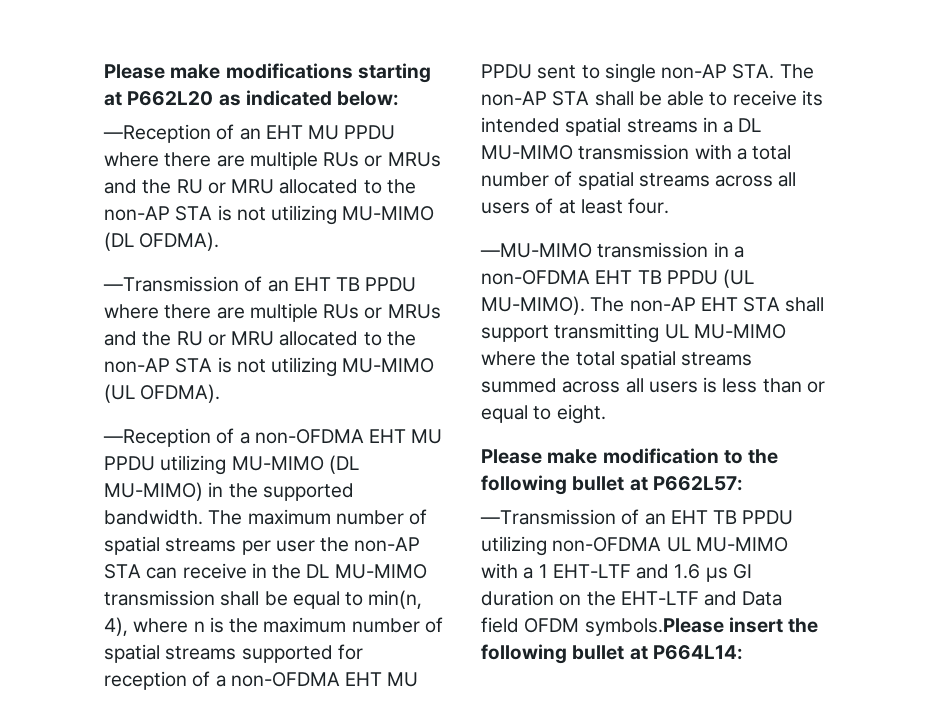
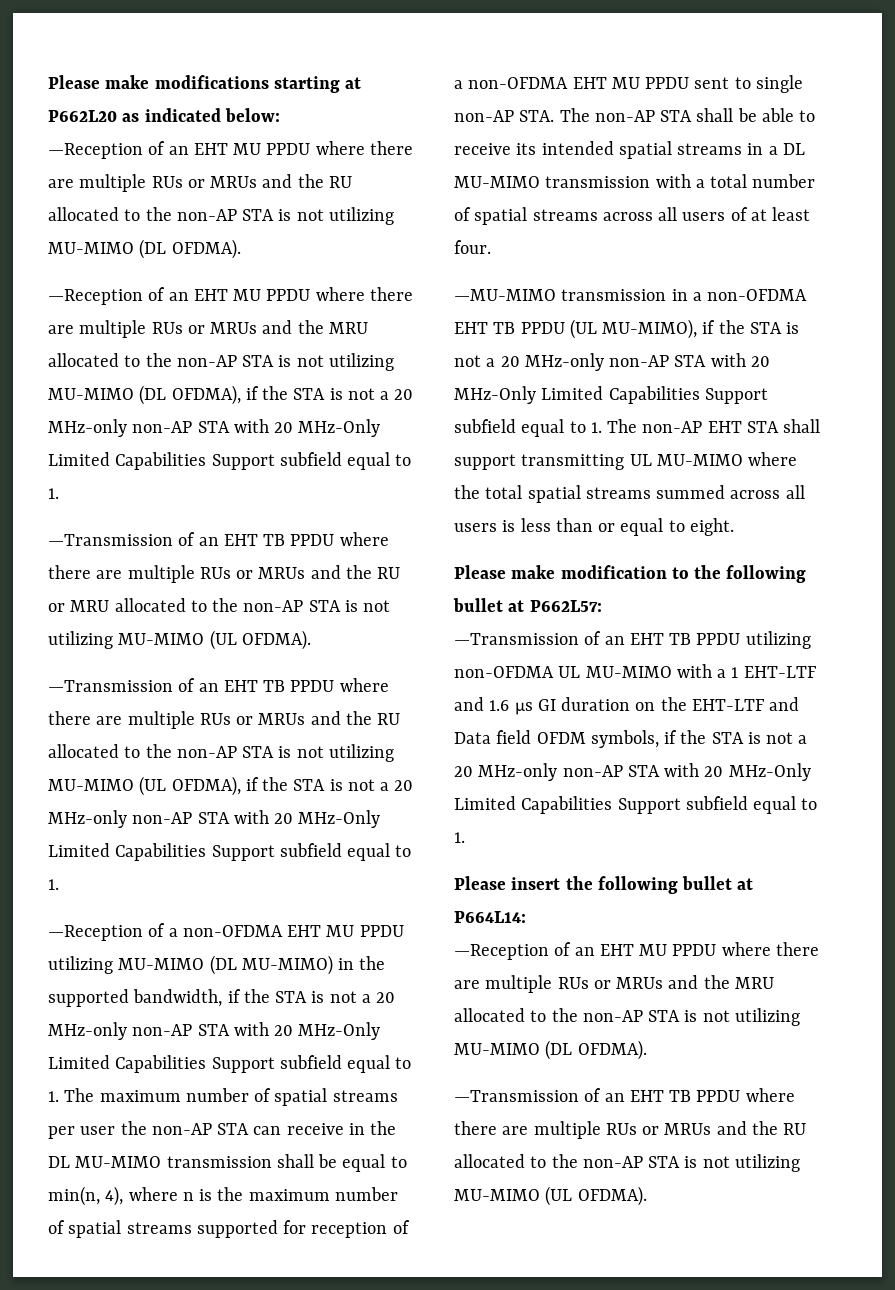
[207,182,226,194] or -> [48,207,394,225] [48,239,241,259] [48,287,413,305] [48,320,324,338] allocated to the non-AP STA is not utilizing MU-MIMO (DL OFDMA). // —Reception of an EHT MU PPDU where there are multiple RUs or MRUs and the
[139,232,220,251] OFDMA). -> [171,385,414,405] [48,419,381,437] [48,452,412,470] [48,488,59,499] OFDMA), if the STA is not a 20 MHz-only non-AP STA with 20 MHz-Only Limited Capabilities Support subfield equal to 1.
(221, 393) none -> [48,678,389,692] [48,711,401,729] [48,744,394,762] [48,776,414,796] [48,810,381,828] [48,843,412,861] [48,879,59,890] // —Transmission of an EHT TB PPDU where there are multiple RUs or MRUs and the RU allocated to the non-AP STA is not utilizing MU-MIMO (UL OFDMA), if the STA is not a 20 MHz-only non-AP STA with 20 MHz-Only Limited Capabilities Support subfield equal to 1.
[104,509,203,525] bandwidth. -> [133,989,396,1007] [48,1022,381,1040] [48,1055,412,1073] [48,1091,59,1102] bandwidth, if the STA is not a 20 MHz-only non-AP STA with 20 MHz-Only Limited Capabilities Support subfield equal to 1.
[481,296,585,315] MU-MIMO). -> [602,319,800,339] [454,353,770,371] [454,386,768,404] [454,419,602,437] MU-MIMO), if the STA is not a 20 MHz-only non-AP STA with 20 MHz-Only Limited Capabilities Support subfield equal to 1.
[584,618,724,636] symbols.Please -> [590,730,808,748] [454,763,811,781] [454,796,818,814] [454,832,465,843] [454,876,506,890] symbols, if the STA is not a 20 MHz-only non-AP STA with 20 MHz-Only Limited Capabilities Support subfield equal to 1. // Please
(743, 652) none -> [454,942,819,960] [454,975,774,993] [454,1008,800,1026] [454,1040,647,1060] [454,1088,795,1102] [454,1121,807,1139] [454,1154,800,1172] [454,1186,647,1206] // —Reception of an EHT MU PPDU where there are multiple RUs or MRUs and the MRU allocated to the non-AP STA is not utilizing MU-MIMO (DL OFDMA). // —Transmission of an EHT TB PPDU where there are multiple RUs or MRUs and the RU allocated to the non-AP STA is not utilizing MU-MIMO (UL OFDMA).

